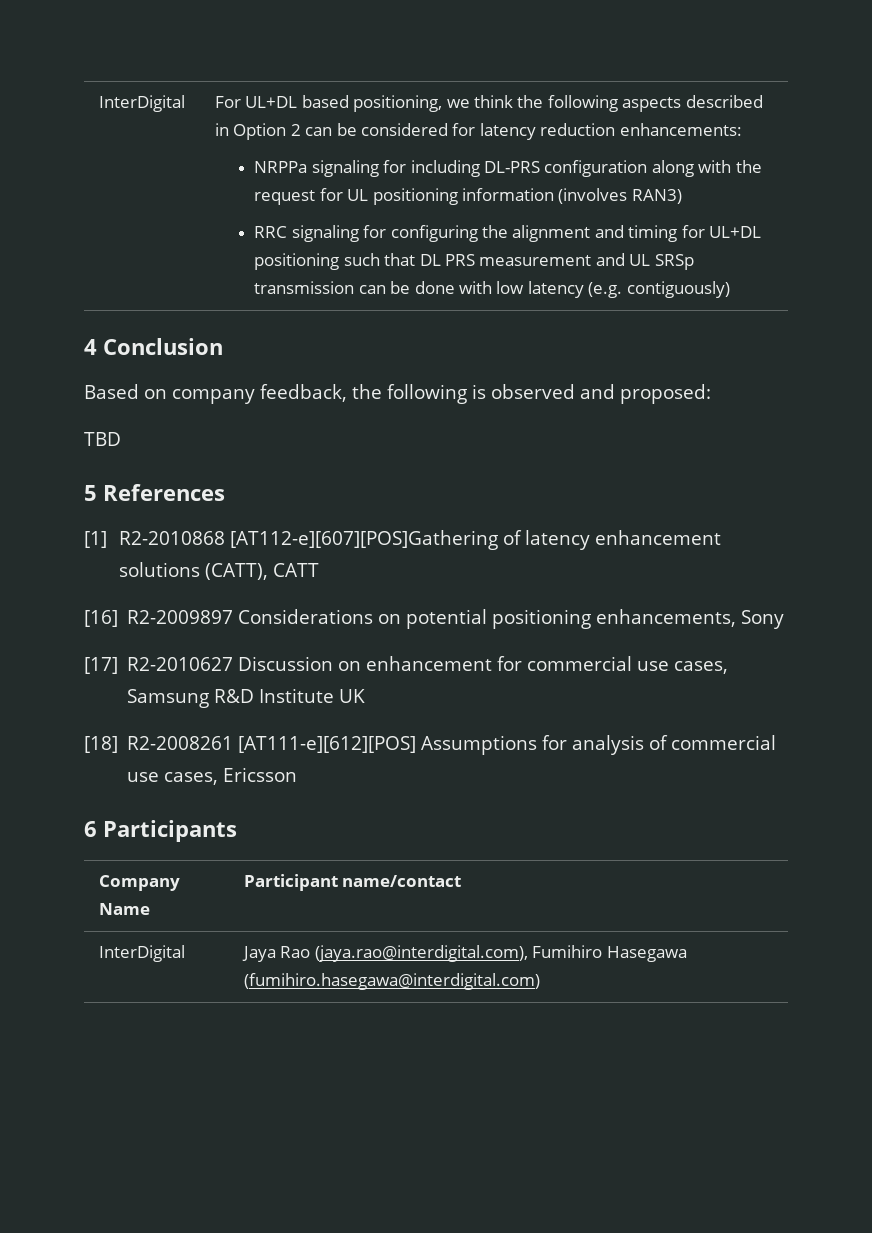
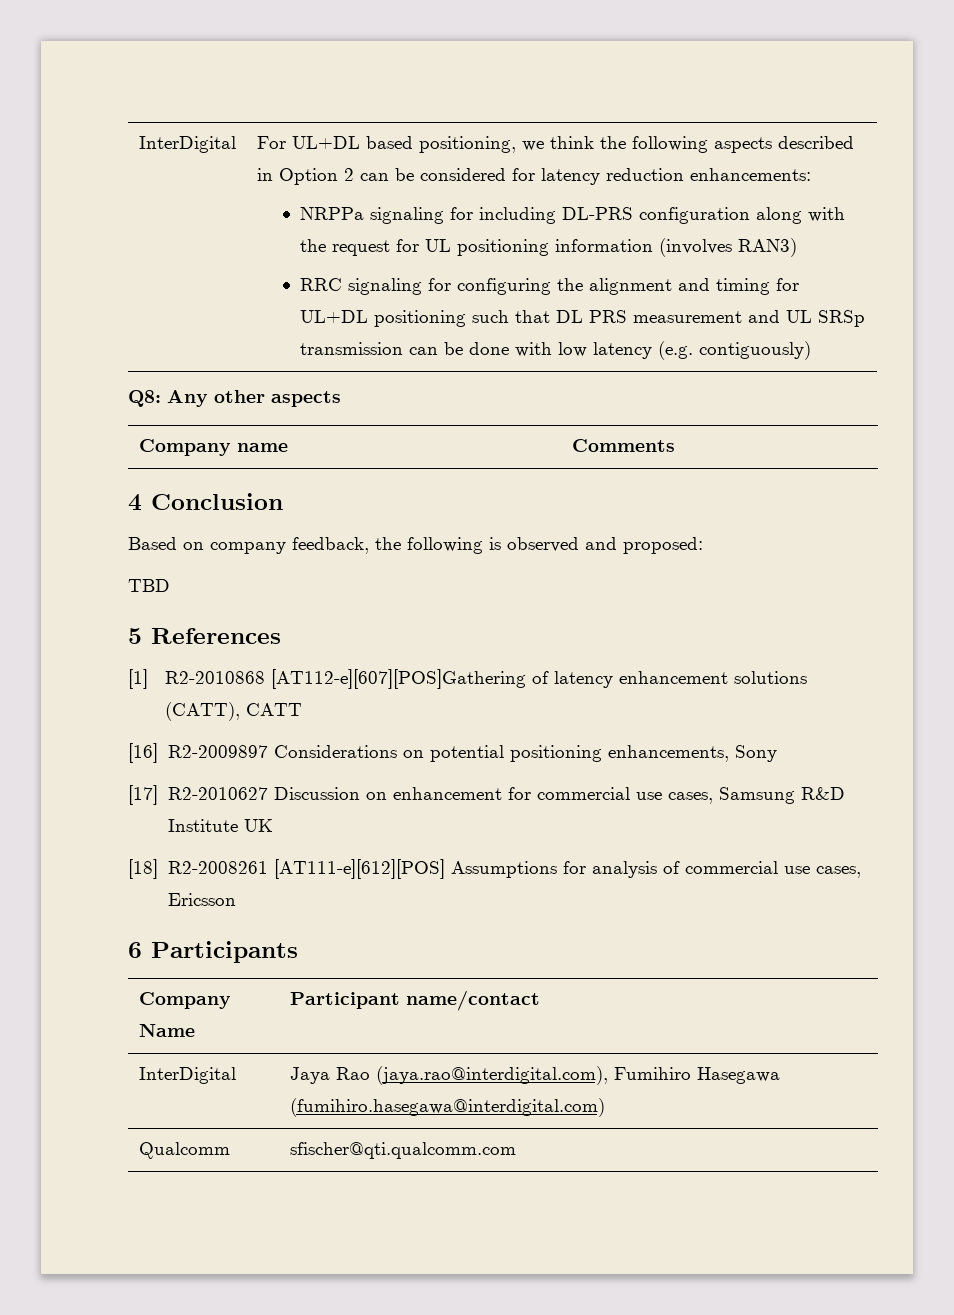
(730, 289) none -> [128,390,341,407] [138,439,288,456] [571,439,675,452] // Q8: Any other aspects // Company name | Comments
(540, 981) none -> [138,1142,230,1159] [289,1142,516,1159] // Qualcomm | sfischer@qti.qualcomm.com

